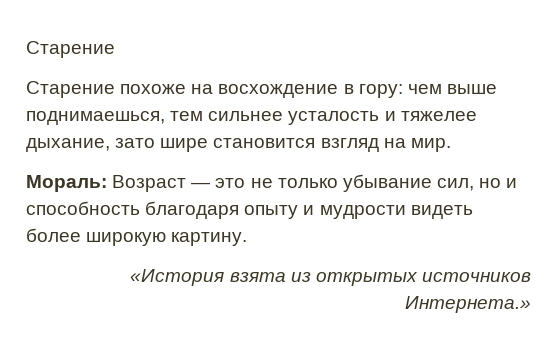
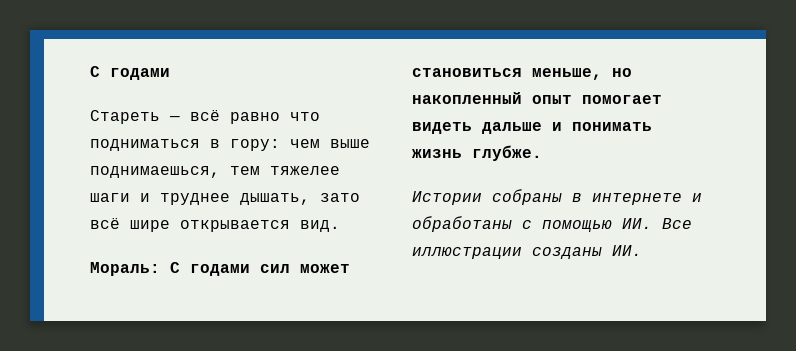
[26,41,115,58] [26,81,339,98] Старение // Старение похоже на восхождение -> [90,66,170,80] [90,110,320,124] [90,139,200,151] С годами // Стареть — всё равно что подниматься
[208,111,477,125] [26,138,451,152] [26,174,518,192] [26,201,473,219] [26,228,248,246] [130,269,531,286] [405,296,531,313] сильнее усталость и тяжелее дыхание, зато шире становится взгляд на мир. // Мораль: Возраст — это не только убывание сил, но и способность благодаря опыту и мудрости видеть более широкую картину. // «История взята из открытых источников Интернета.» -> [270,166,340,175] [90,193,360,205] [90,218,340,232] [90,262,350,276] [412,68,632,80] [412,92,662,104] [412,122,652,134] [412,145,542,161] [412,189,702,205] [412,216,692,232] [412,245,642,259] тяжелее шаги и труднее дышать, зато всё шире открывается вид. // Мораль: С годами сил может становиться меньше, но накопленный опыт помогает видеть дальше и понимать жизнь глубже. // Истории собраны в интернете и обработаны с помощью ИИ. Все иллюстрации созданы ИИ.

